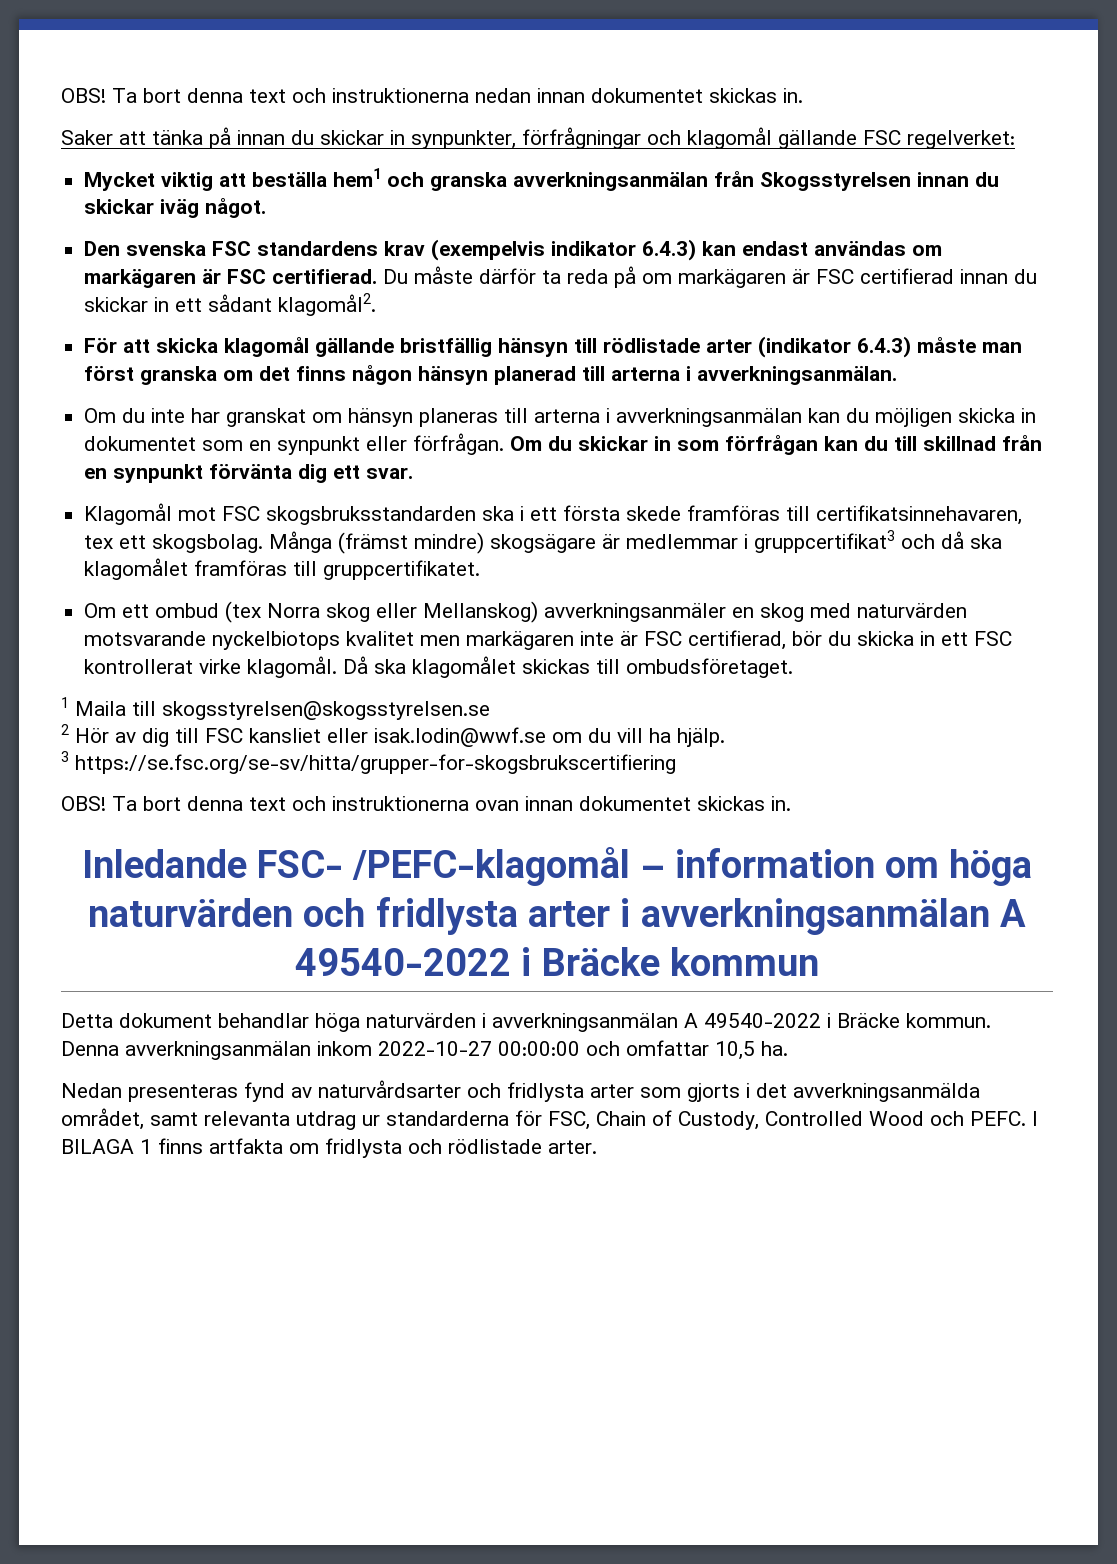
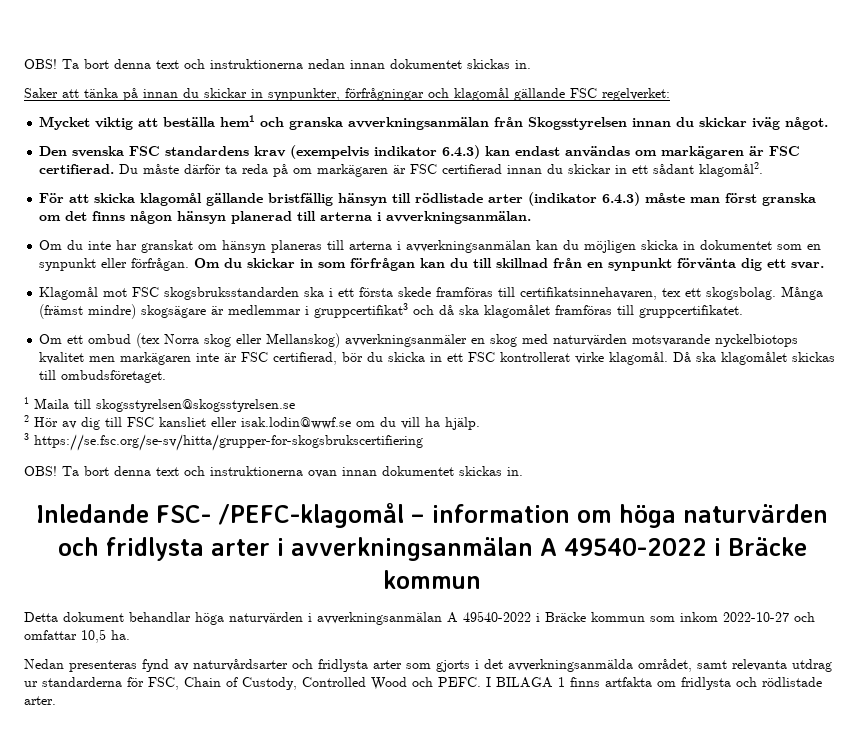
[906,1013,991,1028] [61,1041,311,1060] kommun. Denna avverkningsanmälan -> [591,612,675,622] kommun som
[498,1041,580,1056] 00:00:00 -> (789, 617) none

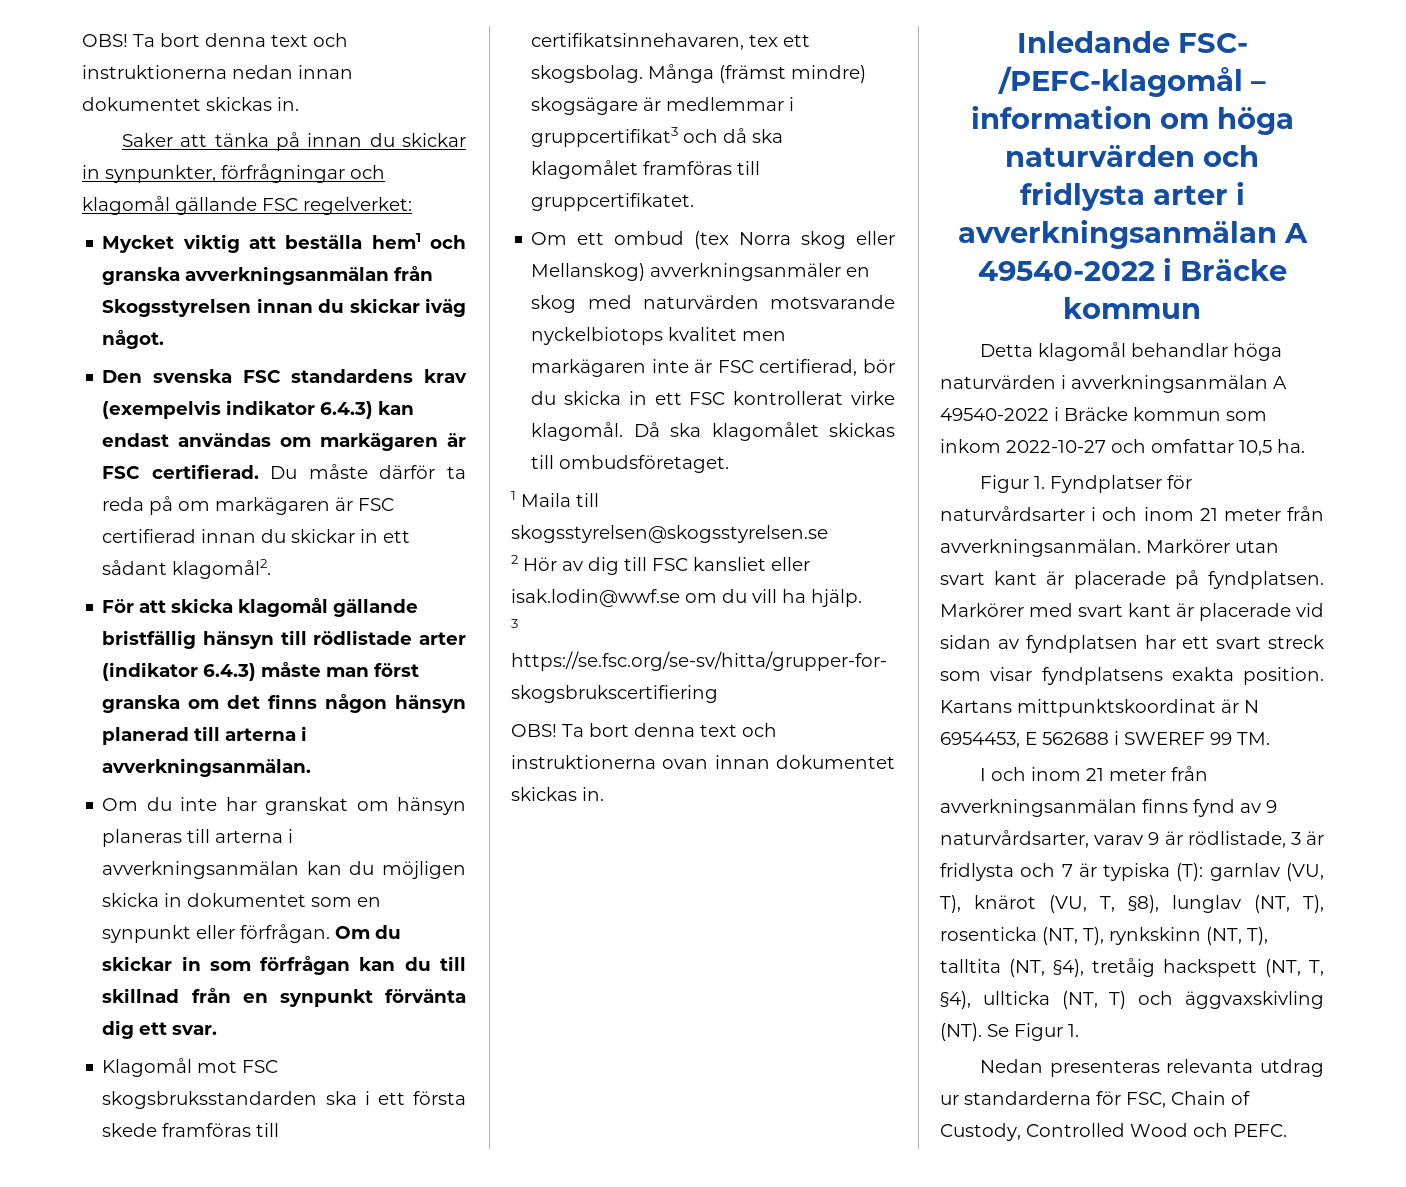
[63,612,124,622] dokument -> [1037,342,1126,361] klagomål
[24,659,727,672] Nedan presenteras fynd av naturvårdsarter och fridlysta arter som gjorts i det avverkningsanmälda området, samt -> [979,475,1192,493] [940,506,1324,521] [940,539,1279,557] [940,570,1324,589] [940,603,1324,621] [940,635,1324,653] [940,667,1324,685] [940,699,1259,717] [940,731,1270,748] [979,766,1208,781] [940,799,1277,817] [940,830,1324,848] [940,863,1324,881] [940,895,1324,913] [940,927,1268,945] [940,958,1324,977] [940,991,1324,1009] [940,1023,1079,1041] [979,1059,1160,1077] Figur 1. Fyndplatser för naturvårdsarter i och inom 21 meter från avverkningsanmälan. Markörer utan svart kant är placerade på fyndplatsen. Markörer med svart kant är placerade vid sidan av fyndplatsen har ett svart streck som visar fyndplatsens exakta position. Kartans mittpunktskoordinat är N 6954453, E 562688 i SWEREF 99 TM. // I och inom 21 meter från avverkningsanmälan finns fynd av 9 naturvårdsarter, varav 9 är rödlistade, 3 är fridlysta och 7 är typiska (T): garnlav (VU, T), knärot (VU, T, §8), lunglav (NT, T), rosenticka (NT, T), rynkskinn (NT, T), talltita (NT, §4), tretåig hackspett (NT, T, §4), ullticka (NT, T) och äggvaxskivling (NT). Se Figur 1. // Nedan presenteras
[486,677,822,690] [24,696,56,705] I BILAGA 1 finns artfakta om fridlysta och rödlistade arter. -> (1287, 1130) none

